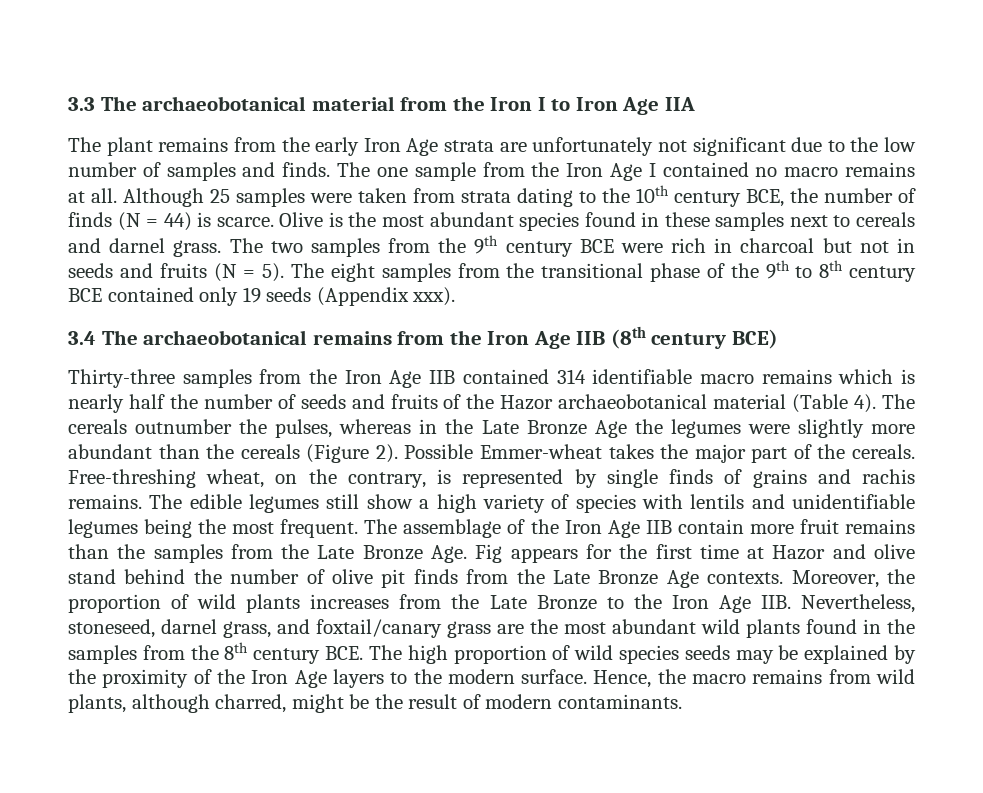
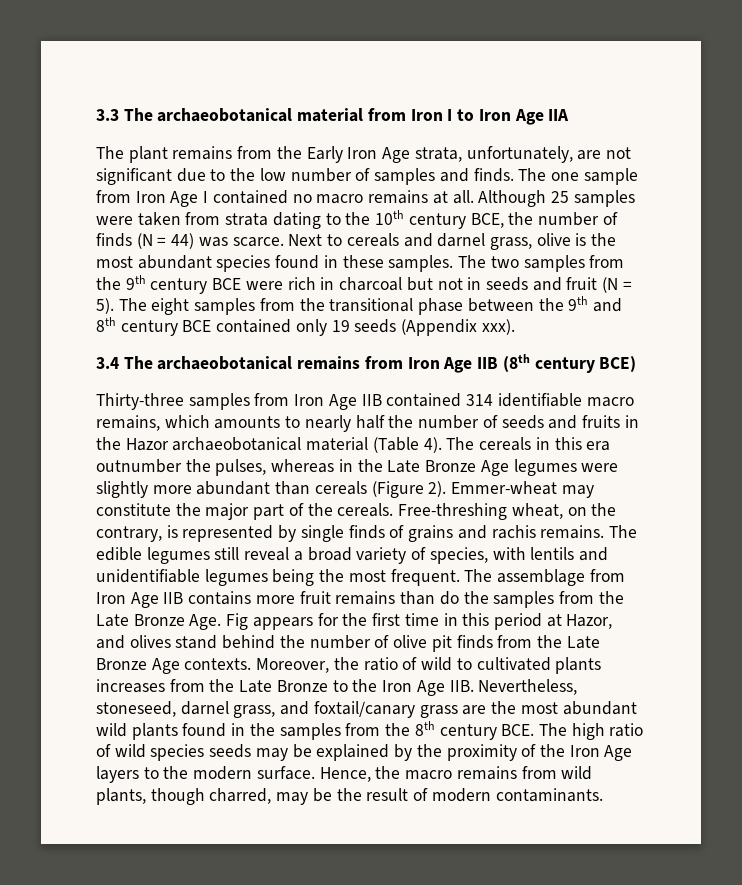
[452,96,485,111] the -> (406, 114) none
[315,137,654,156] early Iron Age strata are unfortunately -> [306,146,602,163] Early Iron Age strata, unfortunately, are
[531,162,560,177] the -> (131, 196) none
[197,212,324,227] is scarce. Olive -> [198,233,571,250] was scarce. Next to cereals and darnel grass, olive
[715,212,915,231] [68,238,222,257] samples next to cereals and darnel grass. -> [388,255,454,272] samples.
[159,263,207,278] fruits -> [566,277,598,290] fruit
[706,260,813,279] of the 9th to -> [467,296,622,312] between the 9th and
[449,330,482,345] the -> (403, 362) none
[309,369,338,384] the -> (290, 399) none
[761,369,916,384] remains which is -> [96,415,301,431] remains, which amounts to
[443,394,462,409] of -> [624,415,639,428] in
(127, 426) none -> [535,437,611,451] in this era
[634,419,663,434] the -> (509, 468) none
[206,444,235,459] the -> (311, 488) none
[404,444,654,459] Possible Emmer-wheat takes -> [451,481,594,498] [96,503,171,516] Emmer-wheat may constitute
[366,494,477,513] show a high -> [244,547,352,561] reveal a broad
[575,494,636,513] species -> [429,547,488,564] species,
[507,519,744,538] of the Iron Age IIB contain -> [589,569,625,582] [96,591,252,608] from Iron Age IIB contains
(109, 551) none -> [439,591,459,605] do
[747,544,915,560] at Hazor and olive -> [443,613,613,630] [96,635,171,649] in this period at Hazor, and olives
[68,594,237,613] proportion of wild -> [363,657,551,671] ratio of wild to cultivated
[453,645,547,664] proportion -> [609,723,644,737] ratio
[131,694,344,713] although charred, might -> [150,788,309,805] though charred, may

